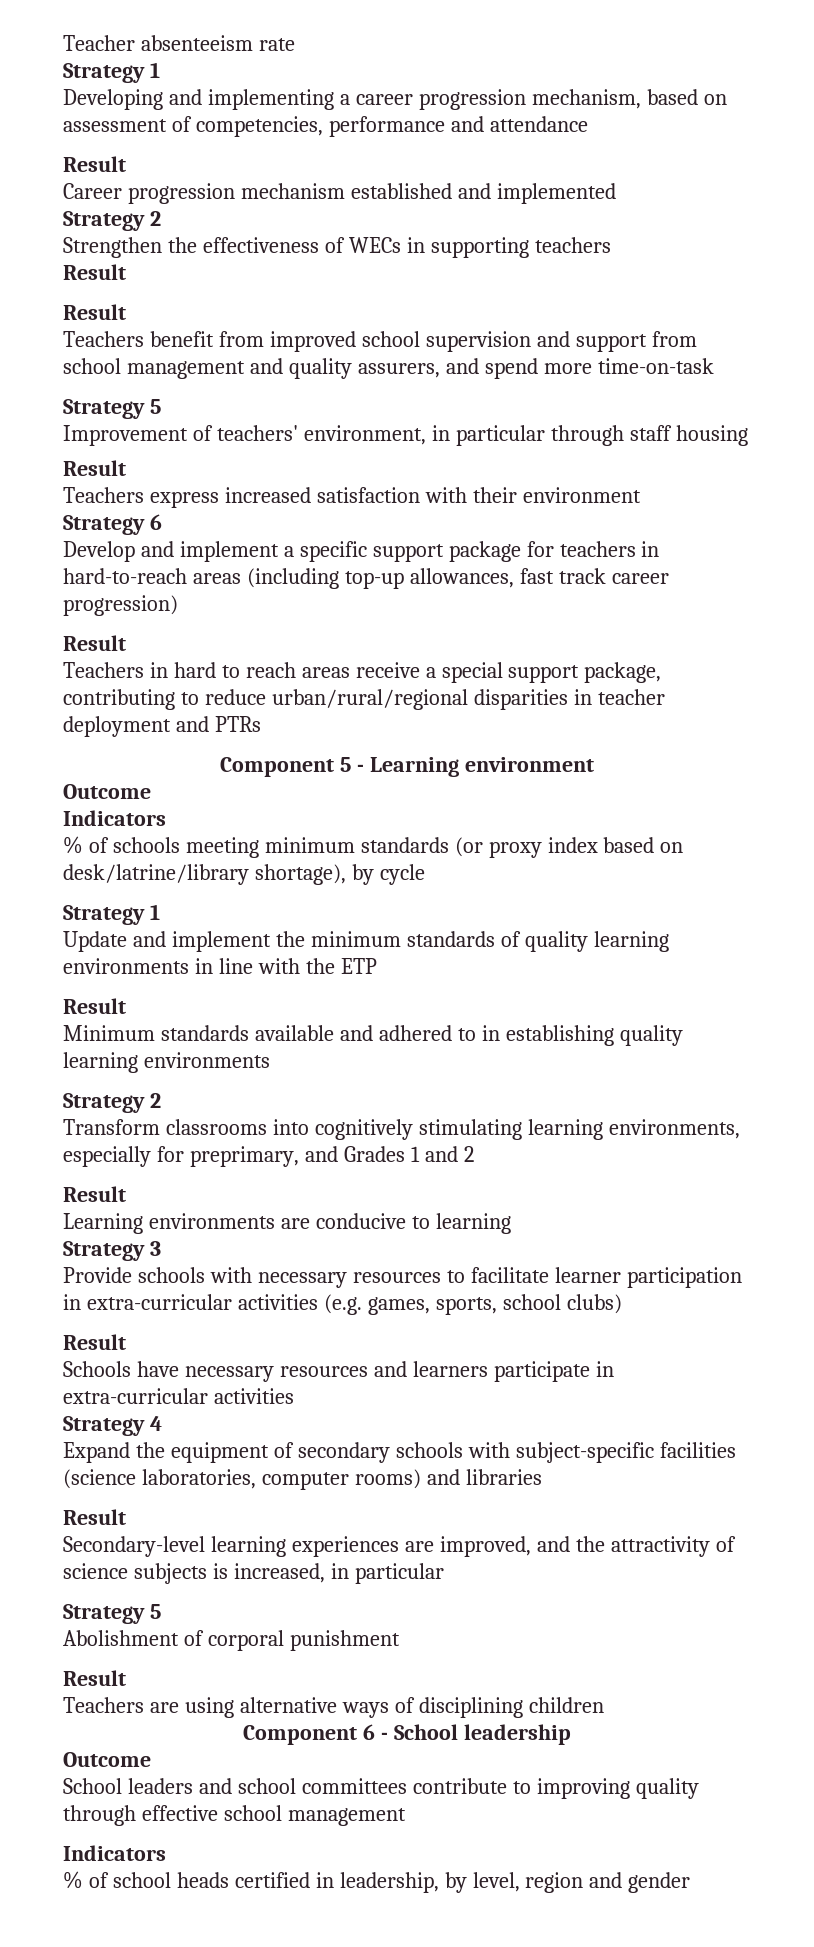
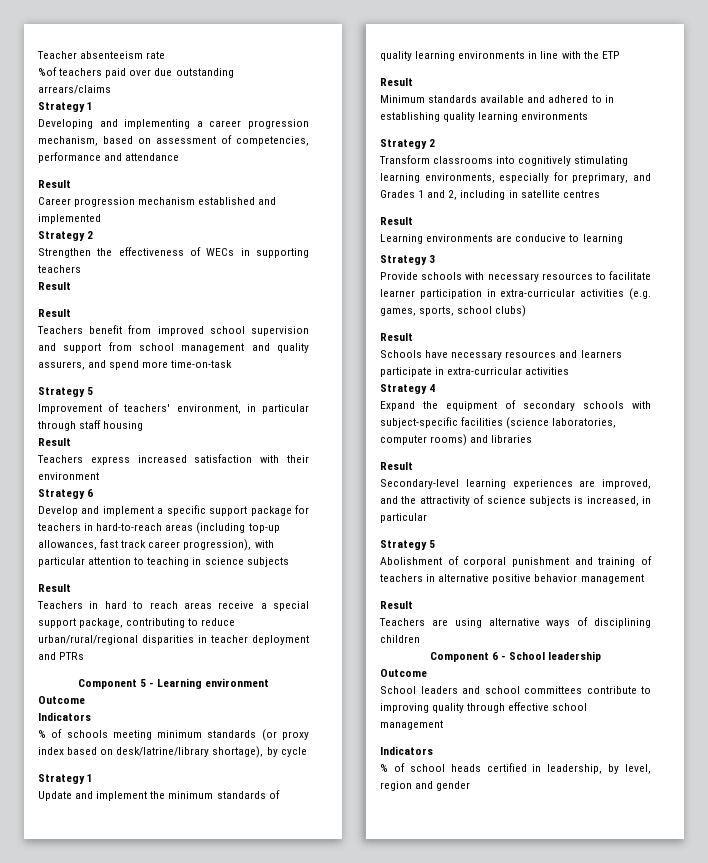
(295, 44) none -> [38,67,234,78] [38,85,111,94] // %of teachers paid over due outstanding arrears/claims
[63,595,178,616] progression) -> [183,539,274,551] [38,557,289,567] progression), with particular attention to teaching in science subjects
[463,1146,474,1162] 2 -> [448,190,600,200] 2, including in satellite centres
(400, 1640) none -> [574,556,652,567] [380,574,644,584] and training of teachers in alternative positive behavior management

